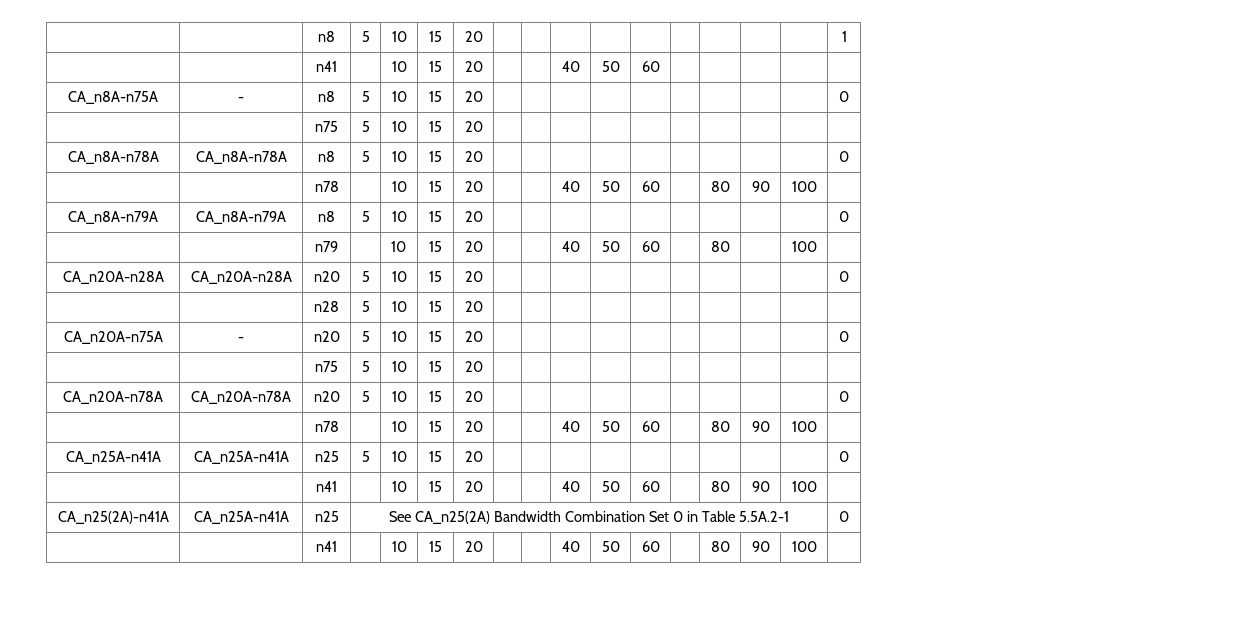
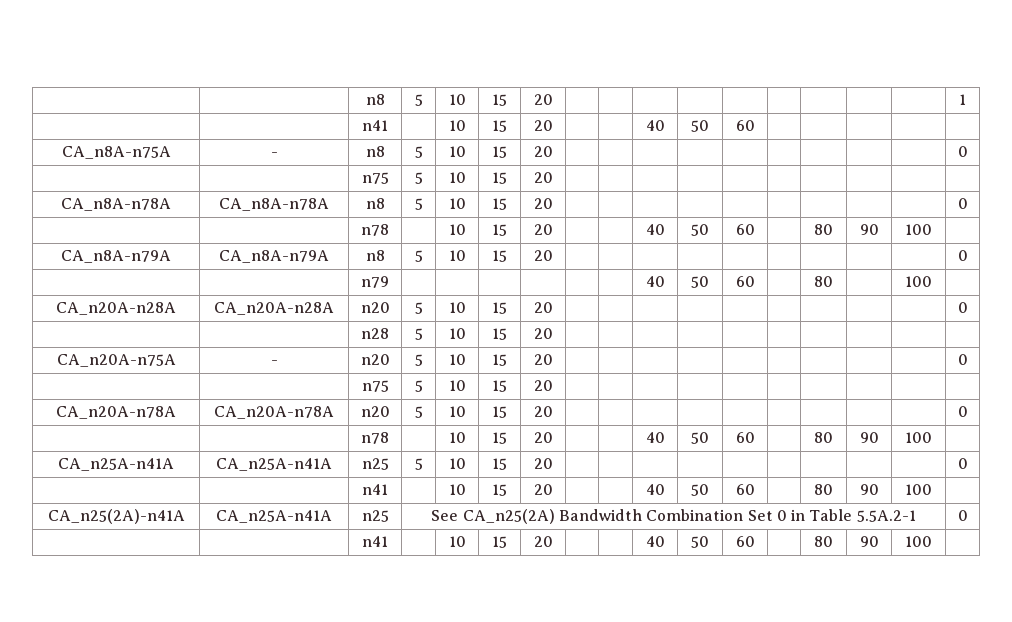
[390,241,406,252] [429,241,442,252] [464,241,483,252] 10 | 15 | 20 -> (389, 282) | |

